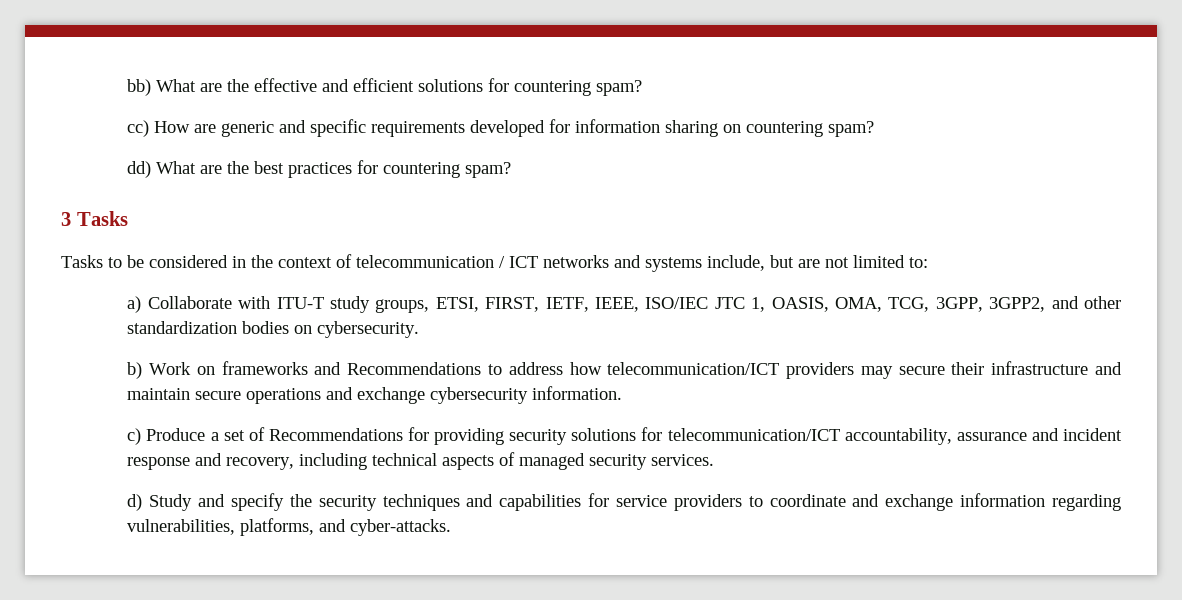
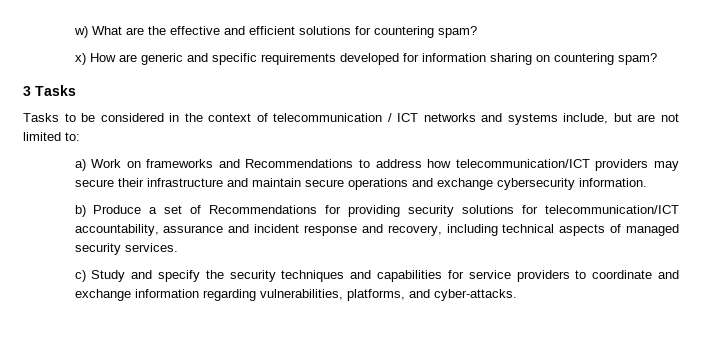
[127,79,152,96] bb) -> [73,26,88,38] w)
[127,120,150,137] cc) -> [74,53,86,65] x)
[127,160,512,178] // dd) What are the best practices for countering spam? -> (657, 59) none
[147,296,1121,313] [127,321,420,338] [127,362,143,379] Collaborate with ITU-T study groups, ETSI, FIRST, IETF, IEEE, ISO/IEC JTC 1, OASIS, OMA, TCG, 3GPP, 3GPP2, and other standardization bodies on cybersecurity. // b) -> (86, 165) none
[127,428,142,445] c) -> [74,205,86,217] b)
[127,494,143,511] d) -> [74,270,86,282] c)

